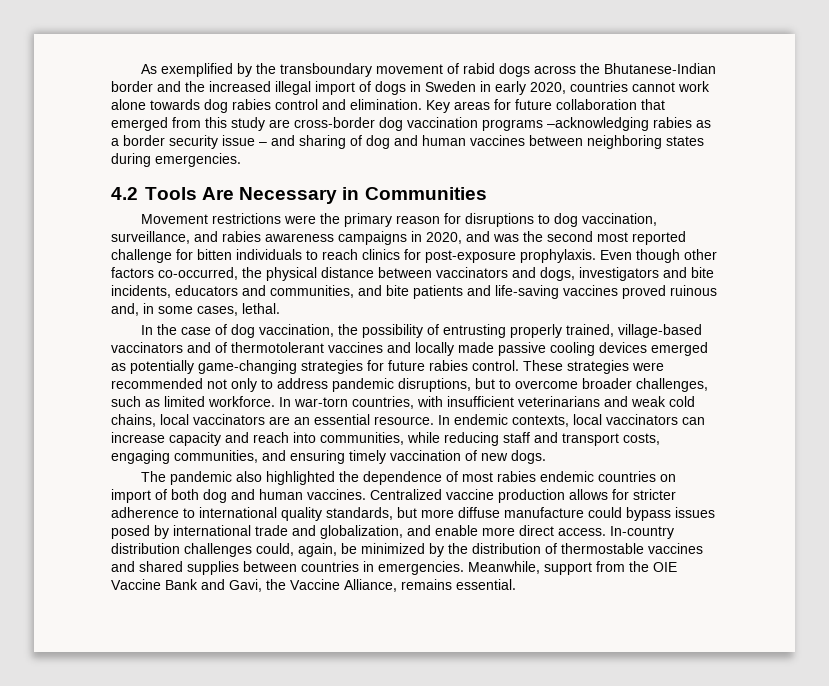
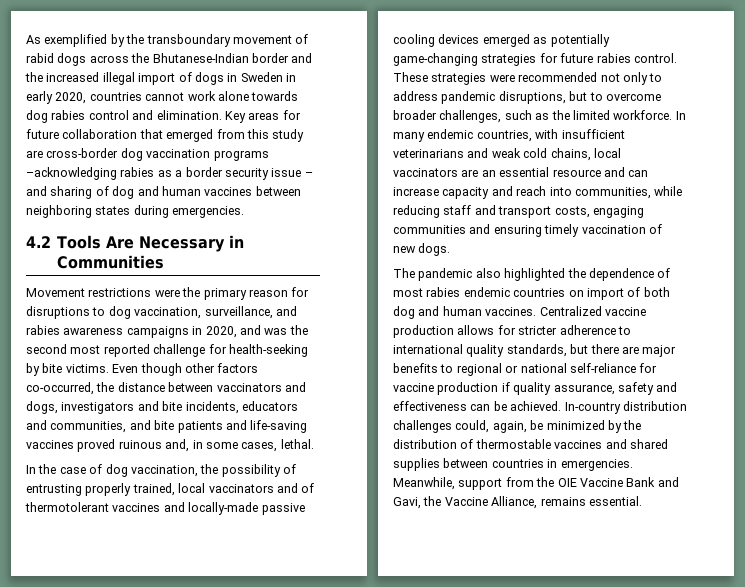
[197,249,596,263] bitten individuals to reach clinics for post-exposure prophylaxis. -> [228,344,308,357] [26,363,109,376] health-seeking by bite victims.
[266,267,317,281] physical -> (115, 387) none
[617,324,702,338] village-based -> [178,483,206,493] local
[415,342,494,356] locally made -> [188,502,259,515] locally-made
(160, 403) none -> [551,110,570,120] the
[294,397,348,407] war-torn -> [393,129,474,142] many endemic
[374,414,678,427] resource. In endemic contexts, local vaccinators -> [552,167,625,177] resource and
[174,450,258,463] communities, -> [393,225,466,234] communities
[421,507,715,521] [111,525,606,539] more diffuse manufacture could bypass issues posed by international trade and globalization, and enable more direct access. -> [590,344,677,357] [393,363,658,376] [393,382,678,395] [393,401,562,411] there are major benefits to regional or national self-reliance for vaccine production if quality assurance, safety and effectiveness can be achieved.

